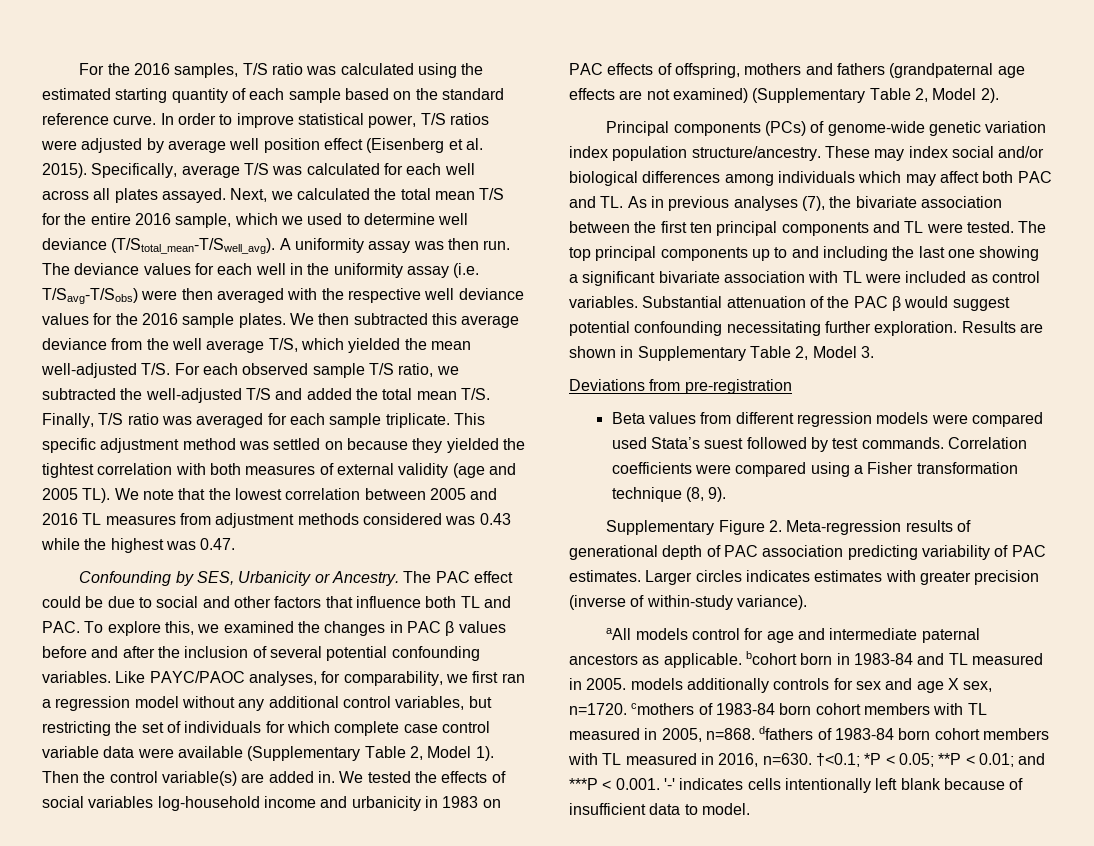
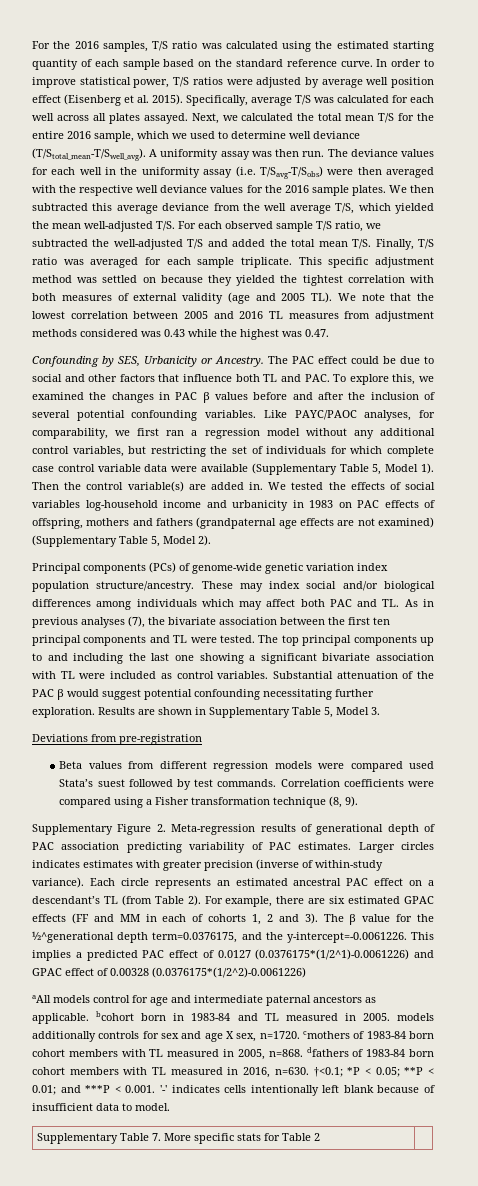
[409,746,423,760] 2, -> [372,464,382,475] 5,
[914,88,928,102] 2, -> [151,536,160,547] 5,
[795,346,809,360] 2, -> [324,707,333,718] 5,
(807, 602) none -> [89,878,434,889] [32,895,435,907] [32,913,434,925] [32,931,434,943] [32,949,434,961] [32,967,306,978] Each circle represents an estimated ancestral PAC effect on a descendant’s TL (from Table 2). For example, there are six estimated GPAC effects (FF and MM in each of cohorts 1, 2 and 3). The β value for the ½^generational depth term=0.0376175, and the y-intercept=-0.0061226. This implies a predicted PAC effect of 0.0127 (0.0376175*(1/2^1)-0.0061226) and GPAC effect of 0.00328 (0.0376175*(1/2^2)-0.0061226)
(750, 809) none -> [36,1133,320,1144] // Supplementary Table 7. More specific stats for Table 2 |

